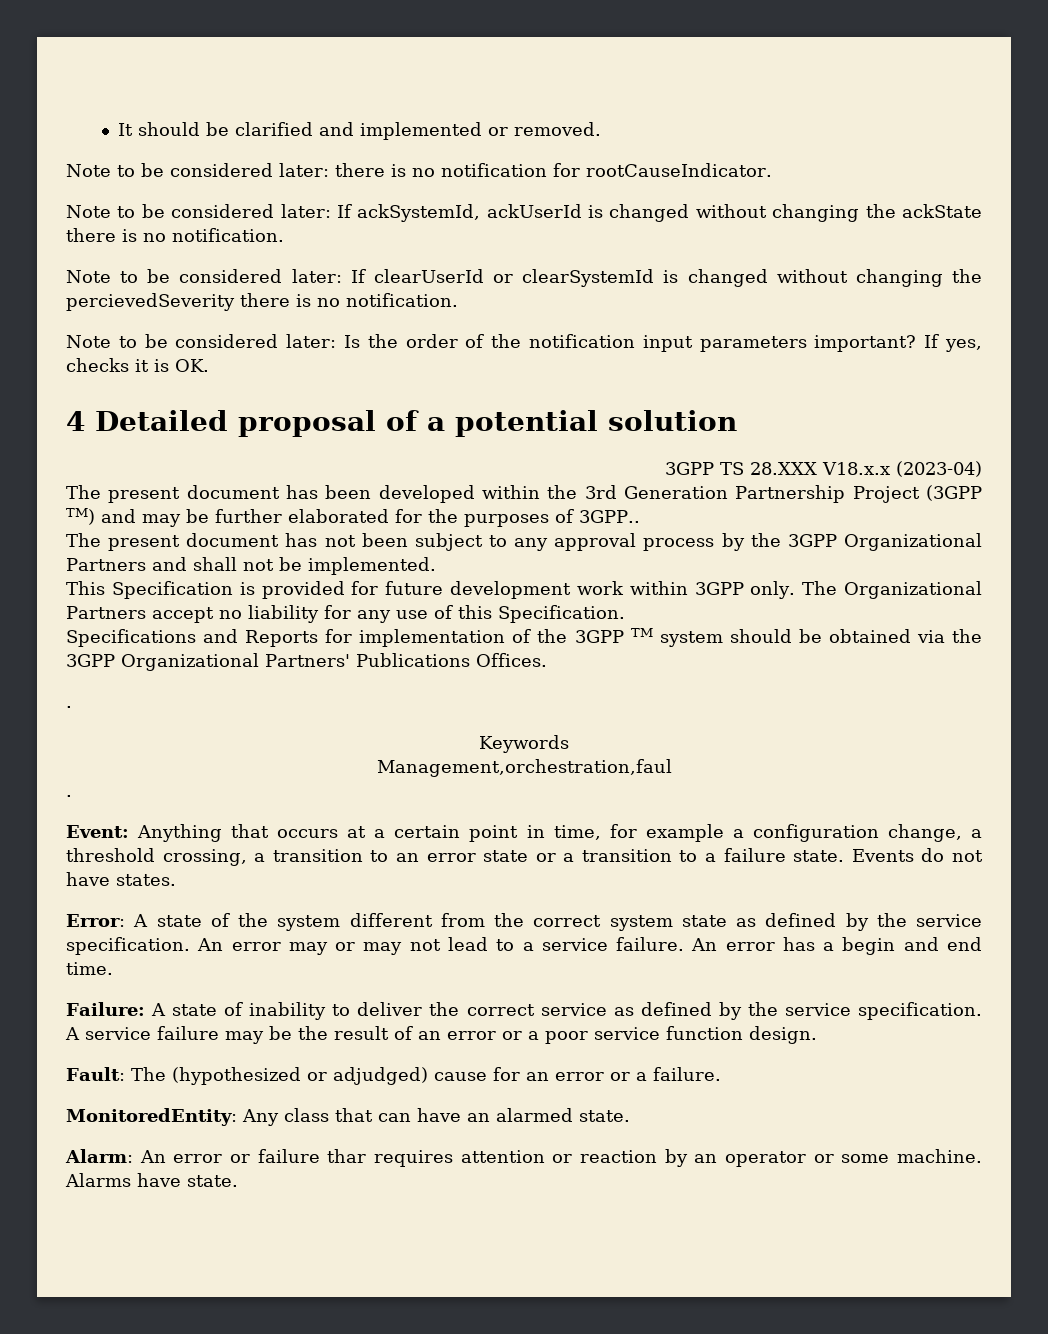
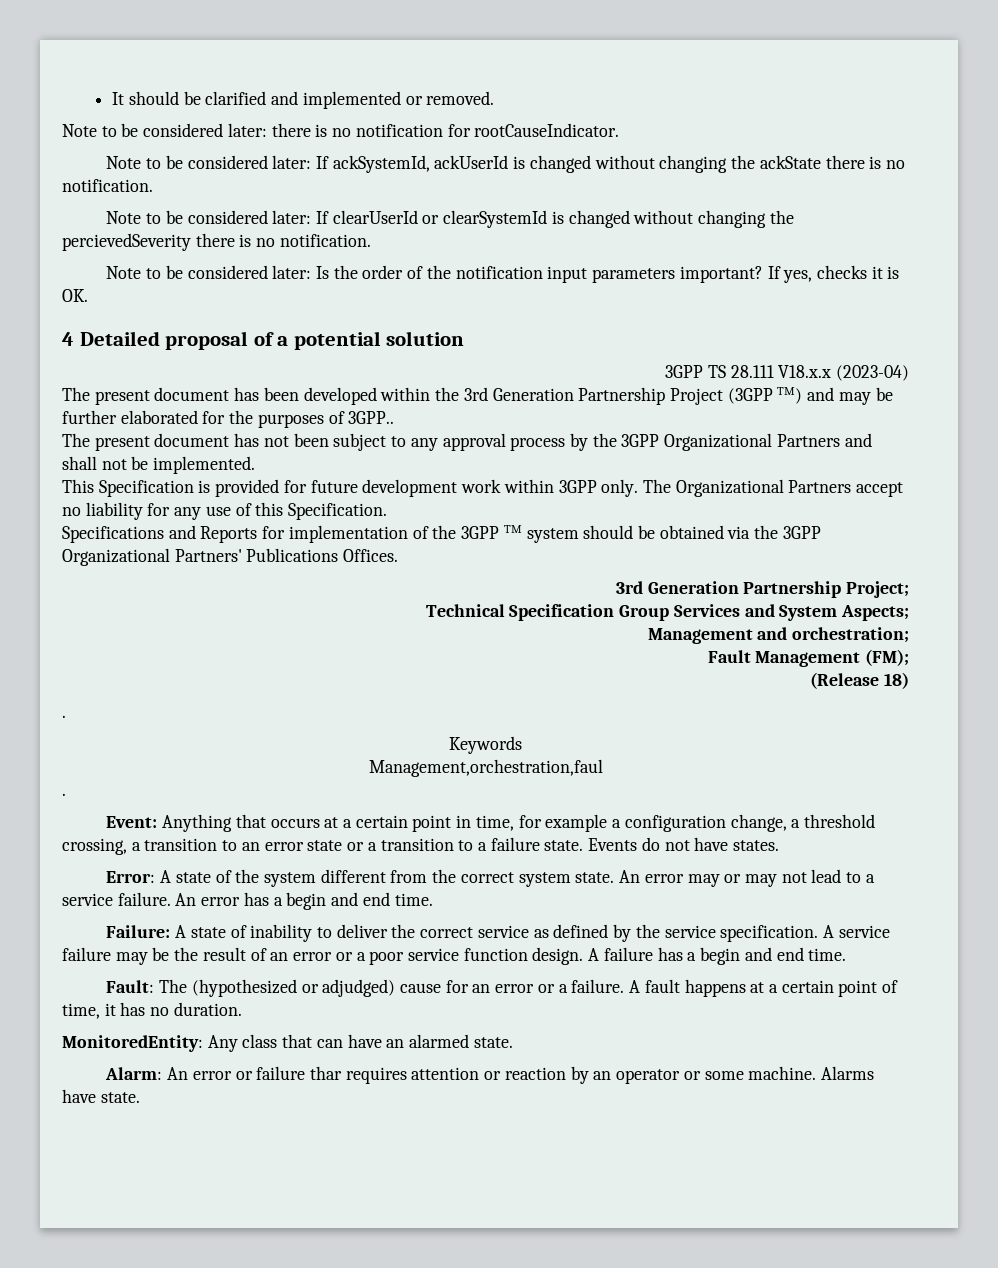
[750,462,817,475] 28.XXX -> [730,365,774,378] 28.111
(547, 660) none -> [615,581,910,598] [425,604,910,621] [647,627,909,644] [707,649,909,667] [810,672,909,689] // 3rd Generation Partnership Project; // Technical Specification Group Services and System Aspects; // Management and orchestration; // Fault Management (FM); // (Release 18)
[681,913,982,931] [66,937,190,955] state as defined by the service specification. -> [575,872,615,883] state.
(817, 1035) none -> [588,947,847,965] A failure has a begin and end time.
(721, 1074) none -> [629,979,899,997] [62,1002,242,1019] A fault happens at a certain point of time, it has no duration.

